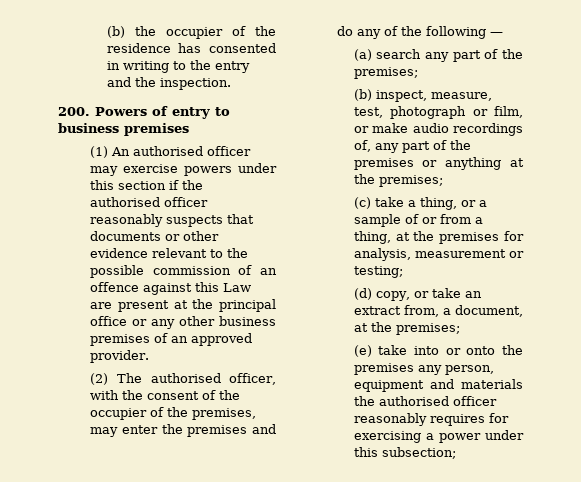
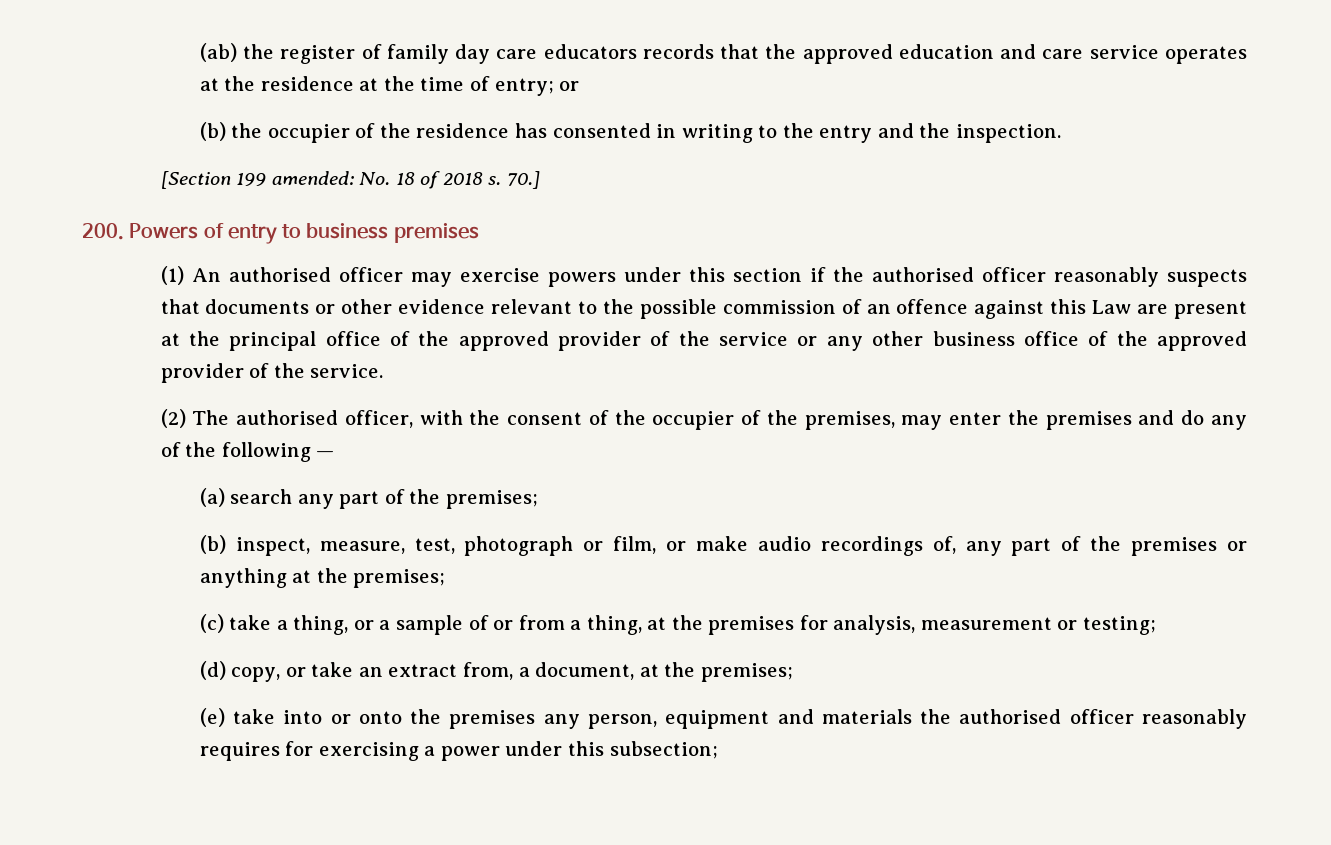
(106, 32) none -> [199,43,1248,64] [199,76,580,96] (ab) the register of family day care educators records that the approved education and care service operates at the residence at the time of entry; or //
(231, 84) none -> [160,171,540,189] // [Section 199 amended: No. 18 of 2018 s. 70.]
[132,316,276,329] [90,333,253,346] [90,350,150,363] or any other business premises of an approved provider. -> [389,331,1247,351] [160,363,384,383] of the approved provider of the service or any other business office of the approved provider of the service.

